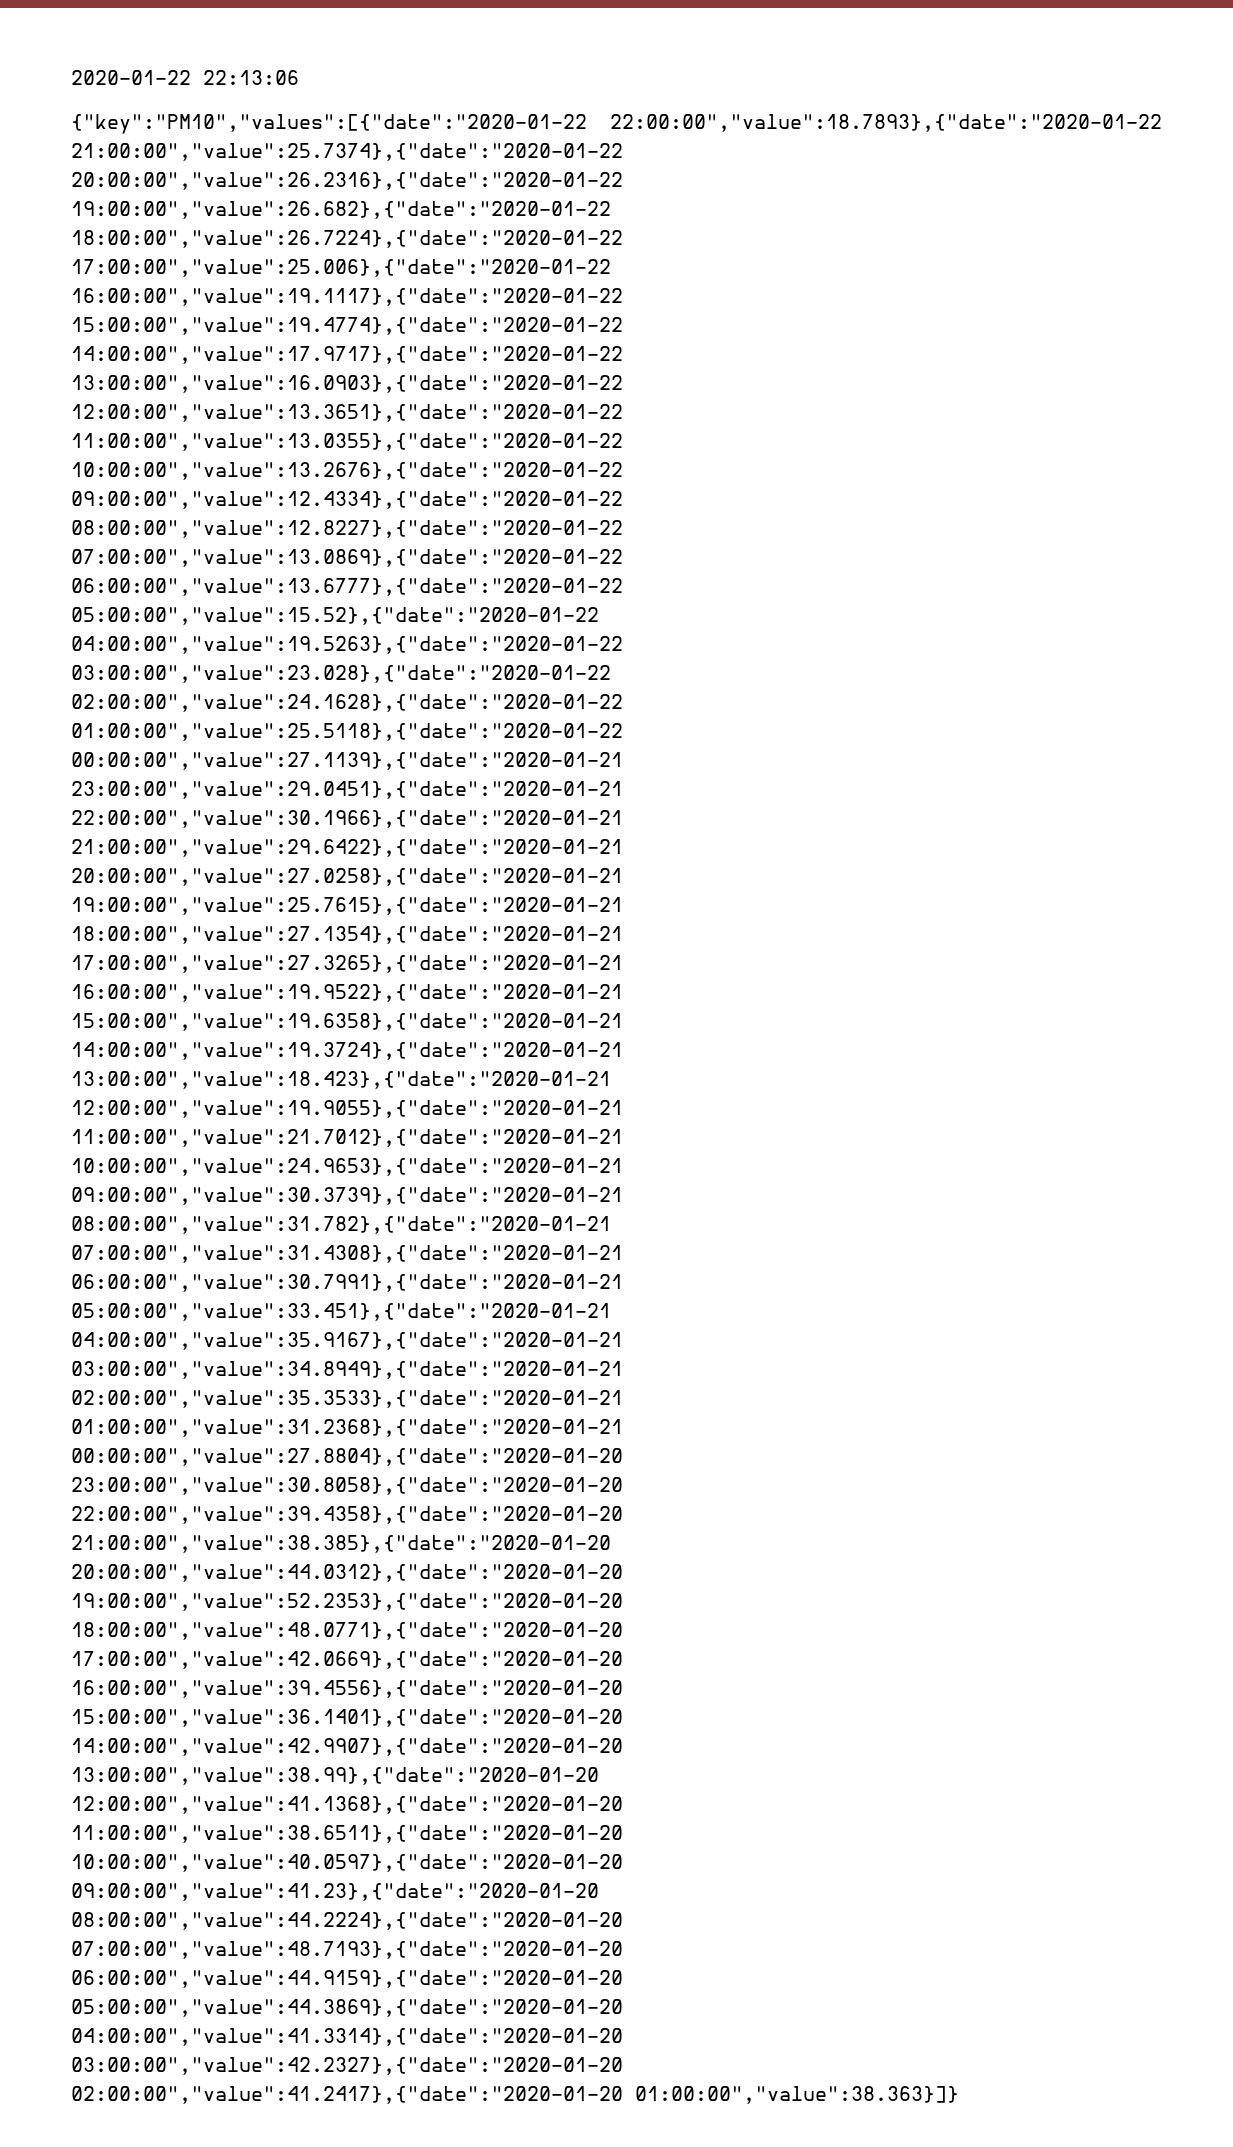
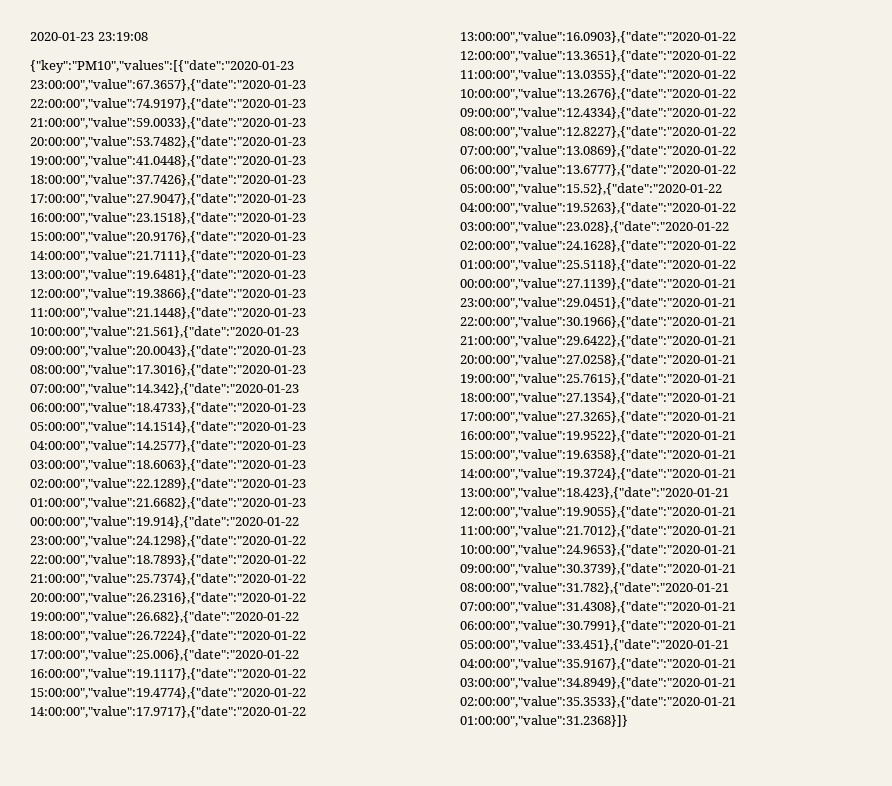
[71,70,299,85] [71,114,587,134] 2020-01-22 22:13:06 // {"key":"PM10","values":[{"date":"2020-01-22 -> [30,32,148,41] [30,60,294,73] [30,79,306,91] [30,98,306,110] [30,117,306,129] [30,136,306,148] [30,155,306,167] [30,174,306,186] [30,193,306,205] [30,212,306,224] [30,231,306,243] [30,250,306,262] [30,269,306,281] [30,288,306,300] [30,307,306,319] [30,326,299,338] [30,345,306,357] [30,364,306,376] [30,383,299,395] [30,402,306,414] [30,421,306,433] [30,440,306,452] [30,459,306,471] [30,478,306,490] [30,497,306,509] [30,516,299,528] [30,535,306,547] 2020-01-23 23:19:08 // {"key":"PM10","values":[{"date":"2020-01-23 23:00:00","value":67.3657},{"date":"2020-01-23 22:00:00","value":74.9197},{"date":"2020-01-23 21:00:00","value":59.0033},{"date":"2020-01-23 20:00:00","value":53.7482},{"date":"2020-01-23 19:00:00","value":41.0448},{"date":"2020-01-23 18:00:00","value":37.7426},{"date":"2020-01-23 17:00:00","value":27.9047},{"date":"2020-01-23 16:00:00","value":23.1518},{"date":"2020-01-23 15:00:00","value":20.9176},{"date":"2020-01-23 14:00:00","value":21.7111},{"date":"2020-01-23 13:00:00","value":19.6481},{"date":"2020-01-23 12:00:00","value":19.3866},{"date":"2020-01-23 11:00:00","value":21.1448},{"date":"2020-01-23 10:00:00","value":21.561},{"date":"2020-01-23 09:00:00","value":20.0043},{"date":"2020-01-23 08:00:00","value":17.3016},{"date":"2020-01-23 07:00:00","value":14.342},{"date":"2020-01-23 06:00:00","value":18.4733},{"date":"2020-01-23 05:00:00","value":14.1514},{"date":"2020-01-23 04:00:00","value":14.2577},{"date":"2020-01-23 03:00:00","value":18.6063},{"date":"2020-01-23 02:00:00","value":22.1289},{"date":"2020-01-23 01:00:00","value":21.6682},{"date":"2020-01-23 00:00:00","value":19.914},{"date":"2020-01-22 23:00:00","value":24.1298},{"date":"2020-01-22
[71,1419,623,1437] [71,1448,623,1466] [71,1477,623,1495] [71,1506,623,1524] [71,1535,611,1553] [71,1564,623,1582] [71,1593,623,1611] [71,1622,623,1640] [71,1651,623,1669] [71,1680,623,1698] [71,1709,623,1727] [71,1738,623,1756] [71,1767,599,1785] [71,1796,623,1814] [71,1825,623,1843] [71,1854,623,1872] [71,1883,599,1901] [71,1912,623,1930] [71,1941,623,1959] [71,1970,623,1988] [71,1999,623,2017] [71,2028,623,2046] [71,2057,623,2075] [71,2086,959,2104] 01:00:00","value":31.2368},{"date":"2020-01-21 00:00:00","value":27.8804},{"date":"2020-01-20 23:00:00","value":30.8058},{"date":"2020-01-20 22:00:00","value":39.4358},{"date":"2020-01-20 21:00:00","value":38.385},{"date":"2020-01-20 20:00:00","value":44.0312},{"date":"2020-01-20 19:00:00","value":52.2353},{"date":"2020-01-20 18:00:00","value":48.0771},{"date":"2020-01-20 17:00:00","value":42.0669},{"date":"2020-01-20 16:00:00","value":39.4556},{"date":"2020-01-20 15:00:00","value":36.1401},{"date":"2020-01-20 14:00:00","value":42.9907},{"date":"2020-01-20 13:00:00","value":38.99},{"date":"2020-01-20 12:00:00","value":41.1368},{"date":"2020-01-20 11:00:00","value":38.6511},{"date":"2020-01-20 10:00:00","value":40.0597},{"date":"2020-01-20 09:00:00","value":41.23},{"date":"2020-01-20 08:00:00","value":44.2224},{"date":"2020-01-20 07:00:00","value":48.7193},{"date":"2020-01-20 06:00:00","value":44.9159},{"date":"2020-01-20 05:00:00","value":44.3869},{"date":"2020-01-20 04:00:00","value":41.3314},{"date":"2020-01-20 03:00:00","value":42.2327},{"date":"2020-01-20 02:00:00","value":41.2417},{"date":"2020-01-20 01:00:00","value":38.363}]} -> [460,715,628,727] 01:00:00","value":31.2368}]}

